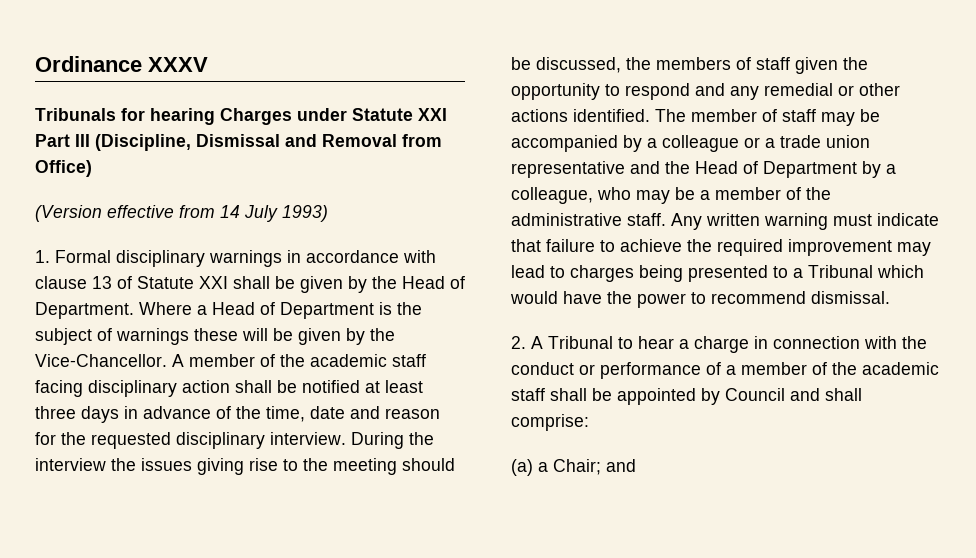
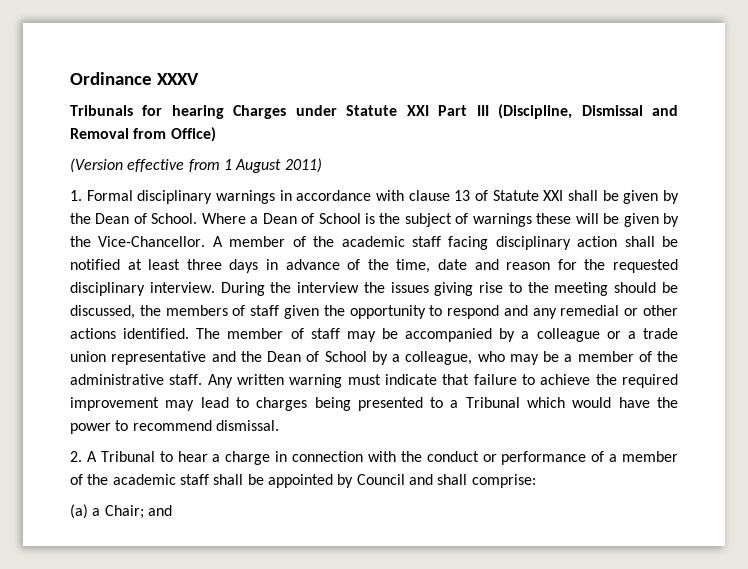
[220,205,328,222] 14 July 1993) -> [223,158,322,173] 1 August 2011)
[402,276,465,289] [35,302,374,319] Head of Department. Where a Head of Department -> [95,213,361,224] Dean of School. Where a Dean of School
[695,161,857,178] Head of Department -> [267,351,367,362] Dean of School

